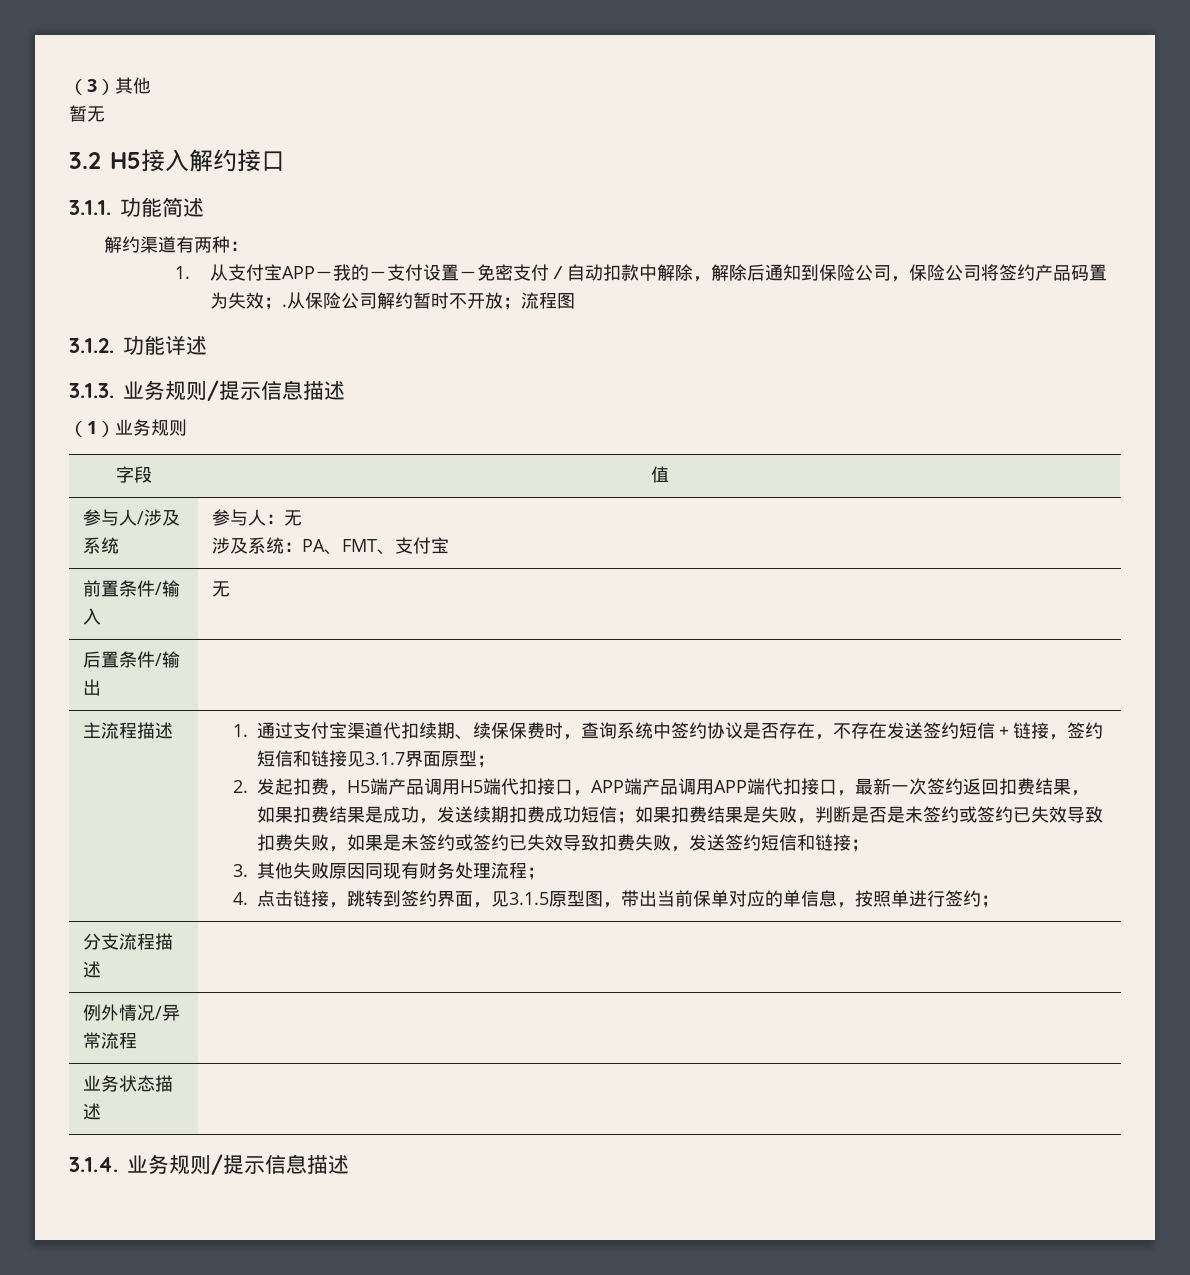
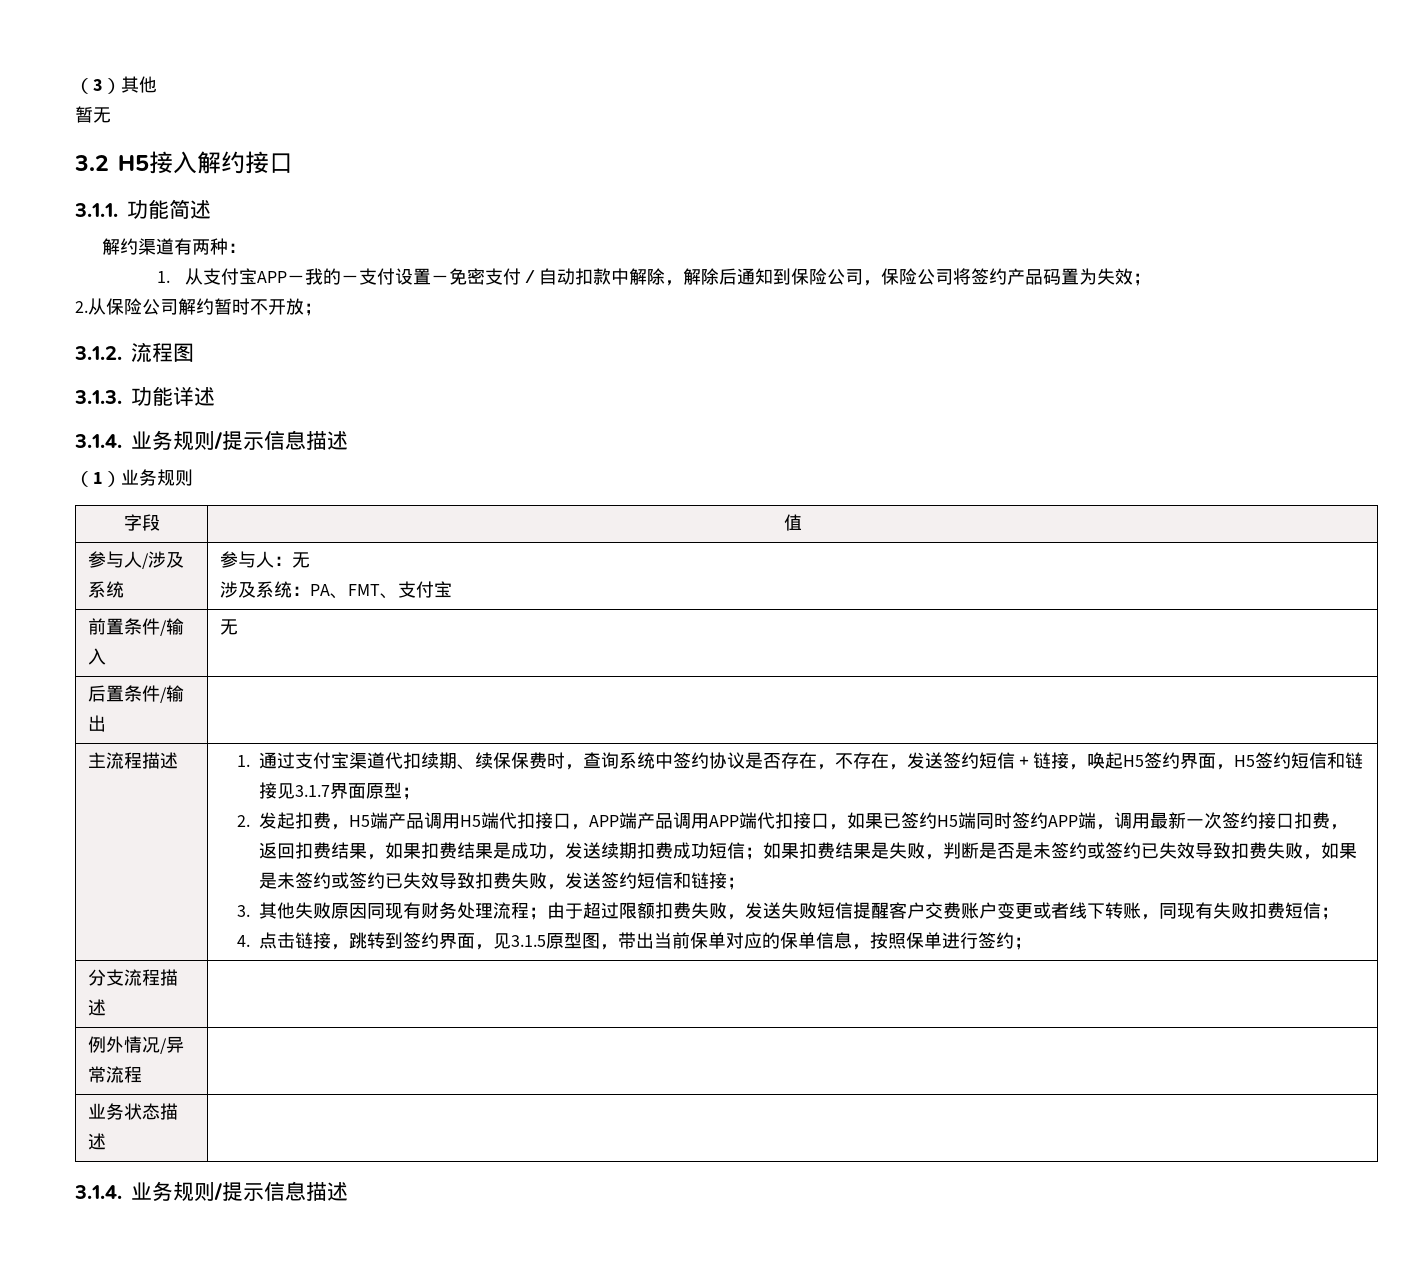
[281,304,287,307] . -> [75,301,88,313] // 2.
(521, 303) none -> [74,346,122,360] // 3.1.2.
[69,338,114,353] 3.1.2. -> [74,390,122,404] 3.1.3.
[69,383,114,398] 3.1.3. -> [74,434,122,448] 3.1.4.
(888, 730) none -> [888,764,907,770] ，
(1068, 737) none -> [1086,752,1255,770] 唤起H5签约界面，H5
(856, 793) none -> [846,812,1150,830] 如果已签约H5端同时签约APP端，调用
(964, 786) none -> [1257,812,1348,830] 接口扣费，
(546, 873) none -> [546,902,1339,920] 由于超过限额扣费失败，发送失败短信提醒客户交费账户变更或者线下转账，同现有失败扣费短信；
(784, 898) none -> [779,932,798,949] 保
(892, 899) none -> [905,932,924,949] 保

